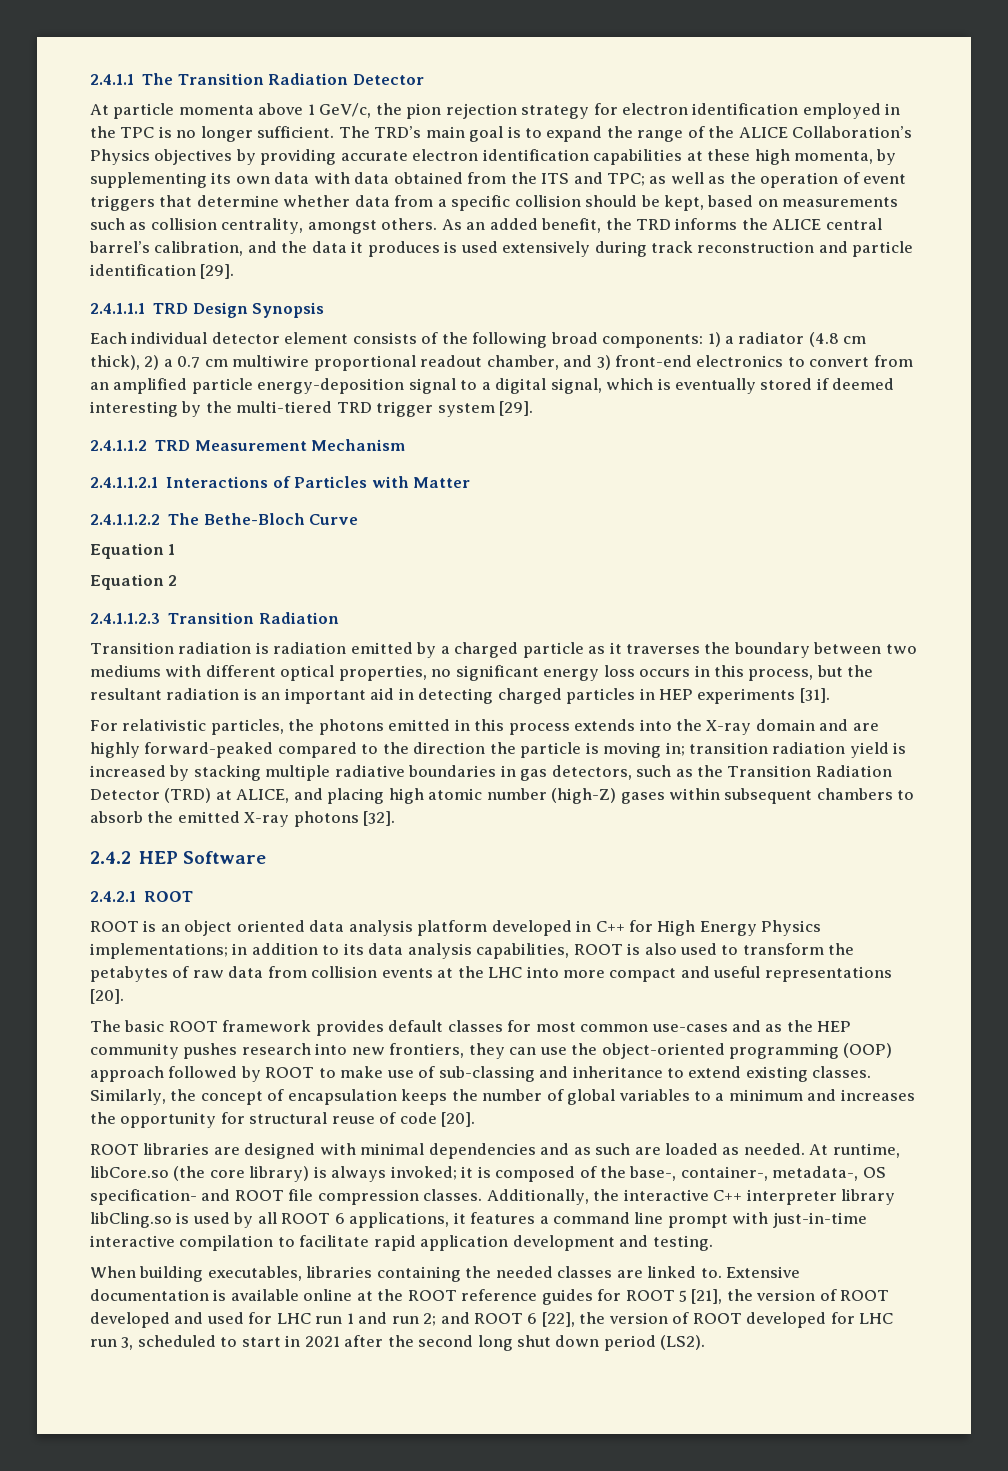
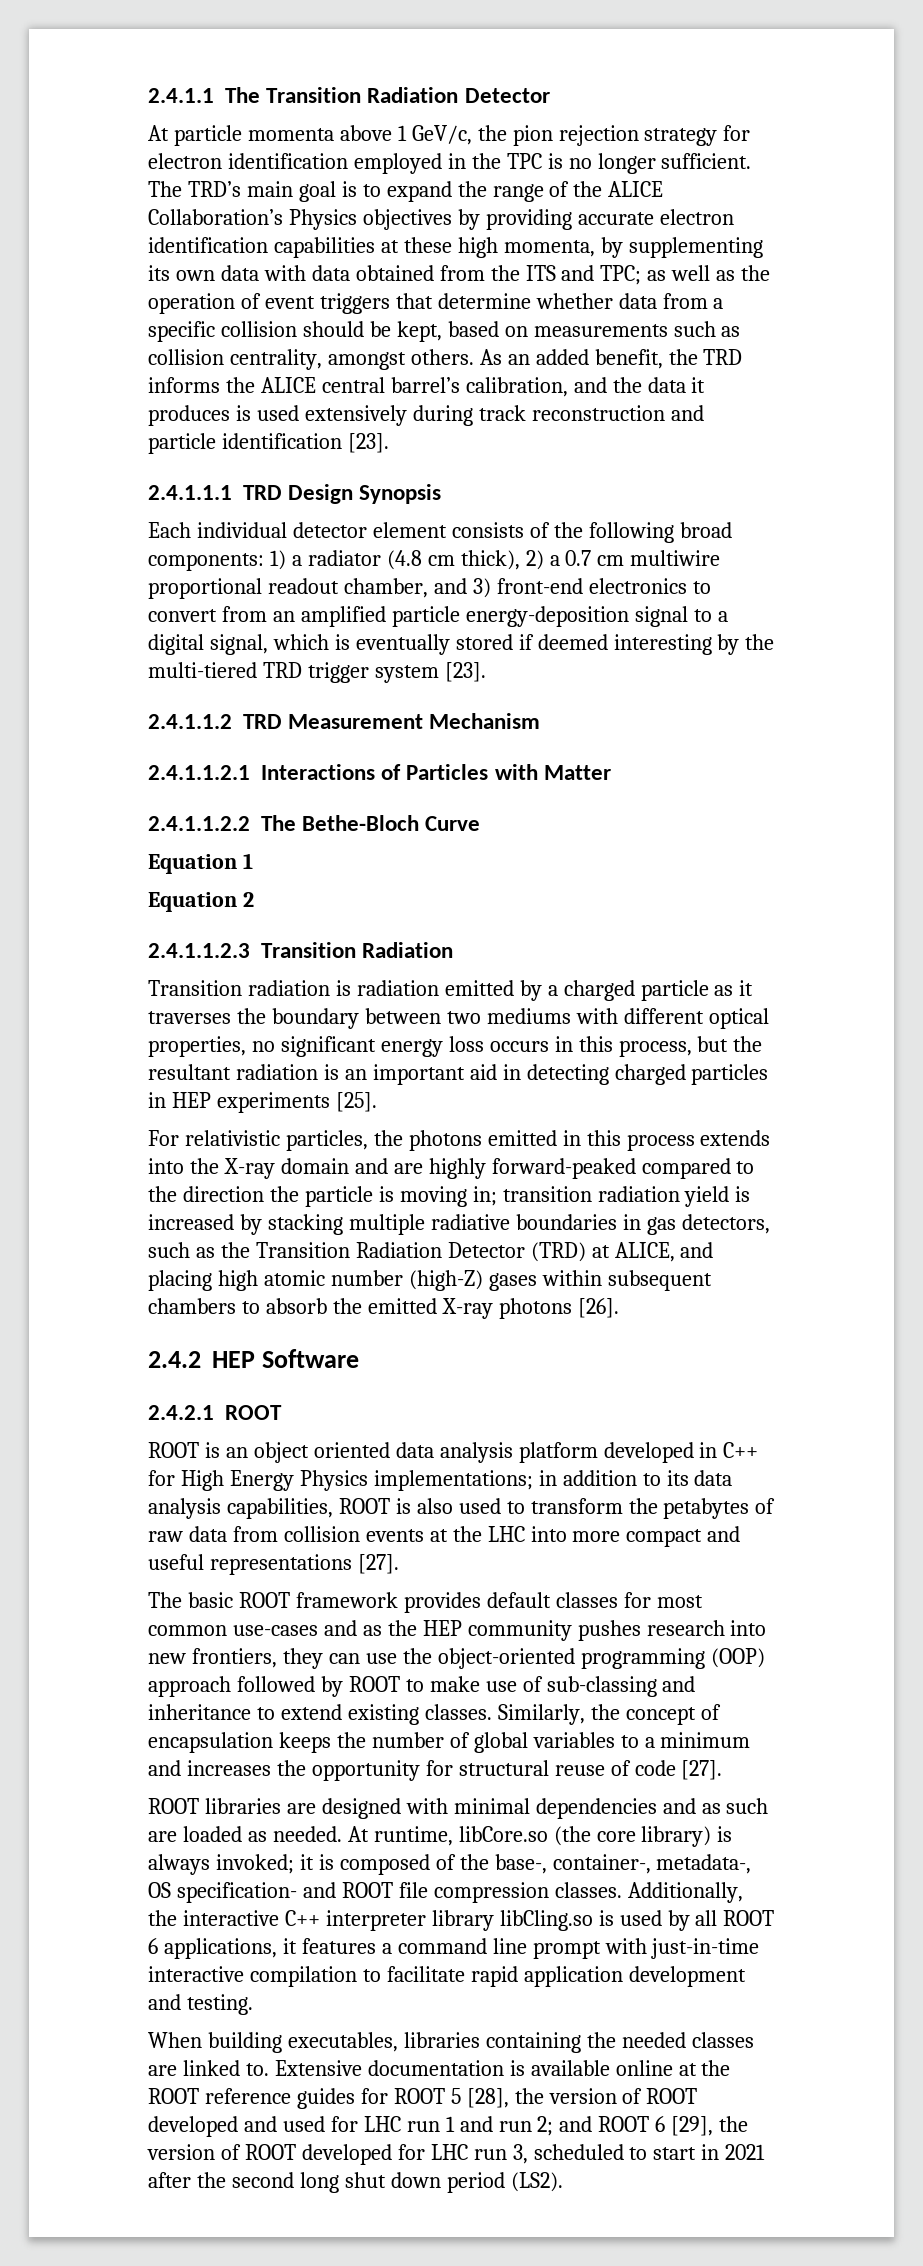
[200,264,235,279] [29]. -> [347,433,389,453] [23].
[499,401,534,416] [29]. -> [444,662,486,682] [23].
[799,688,830,703] [31]. -> [335,1092,377,1112] [25].
[363,811,396,826] [32]. -> [577,1298,619,1318] [26].
[90,989,124,1004] [20]. -> [357,1554,399,1574] [27].
[441,1112,476,1127] [20]. -> [681,1760,723,1780] [27].
[691,1289,723,1304] [21], -> [466,2088,509,2108] [28],
[541,1312,575,1327] [22], -> [671,2116,714,2136] [29],

